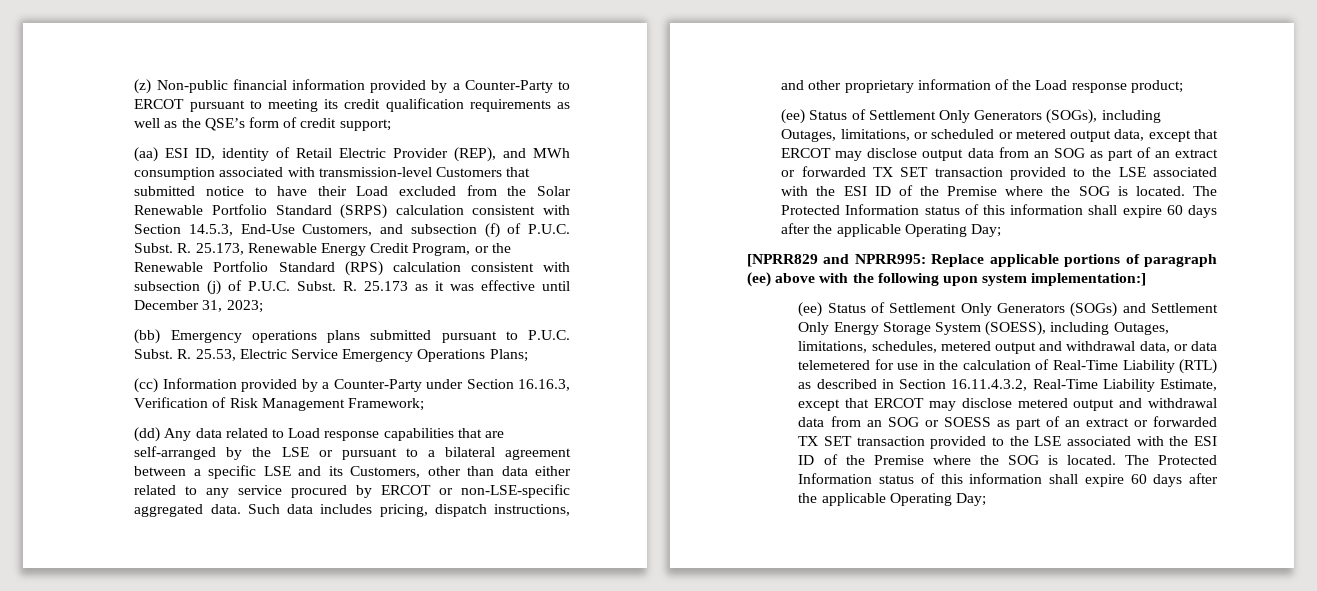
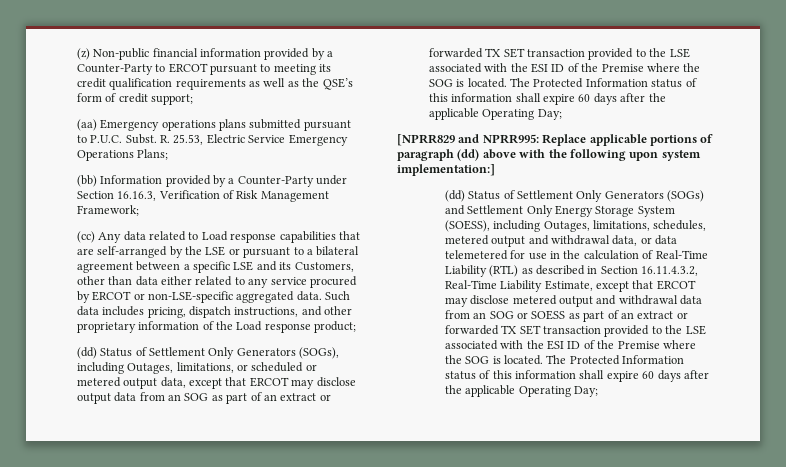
[165,147,570,162] [134,167,531,180] [134,185,571,196] [134,204,570,219] [134,223,570,238] [134,243,511,256] [134,261,570,276] [134,280,571,295] [134,300,263,313] [134,329,161,344] ESI ID, identity of Retail Electric Provider (REP), and MWh consumption associated with transmission-level Customers that submitted notice to have their Load excluded from the Solar Renewable Portfolio Standard (SRPS) calculation consistent with Section 14.5.3, End-Use Customers, and subsection (f) of P.U.C. Subst. R. 25.173, Renewable Energy Credit Program, or the Renewable Portfolio Standard (RPS) calculation consistent with subsection (j) of P.U.C. Subst. R. 25.173 as it was effective until December 31, 2023; // (bb) -> (97, 125) none
[134,378,159,393] (cc) -> [76,175,97,187] (bb)
[134,427,161,442] (dd) -> [76,231,95,243] (cc)
[781,109,806,124] (ee) -> [76,347,97,359] (dd)
[747,272,771,287] (ee) -> [457,149,480,161] (dd)
[798,302,823,317] (ee) -> [444,190,465,202] (dd)

